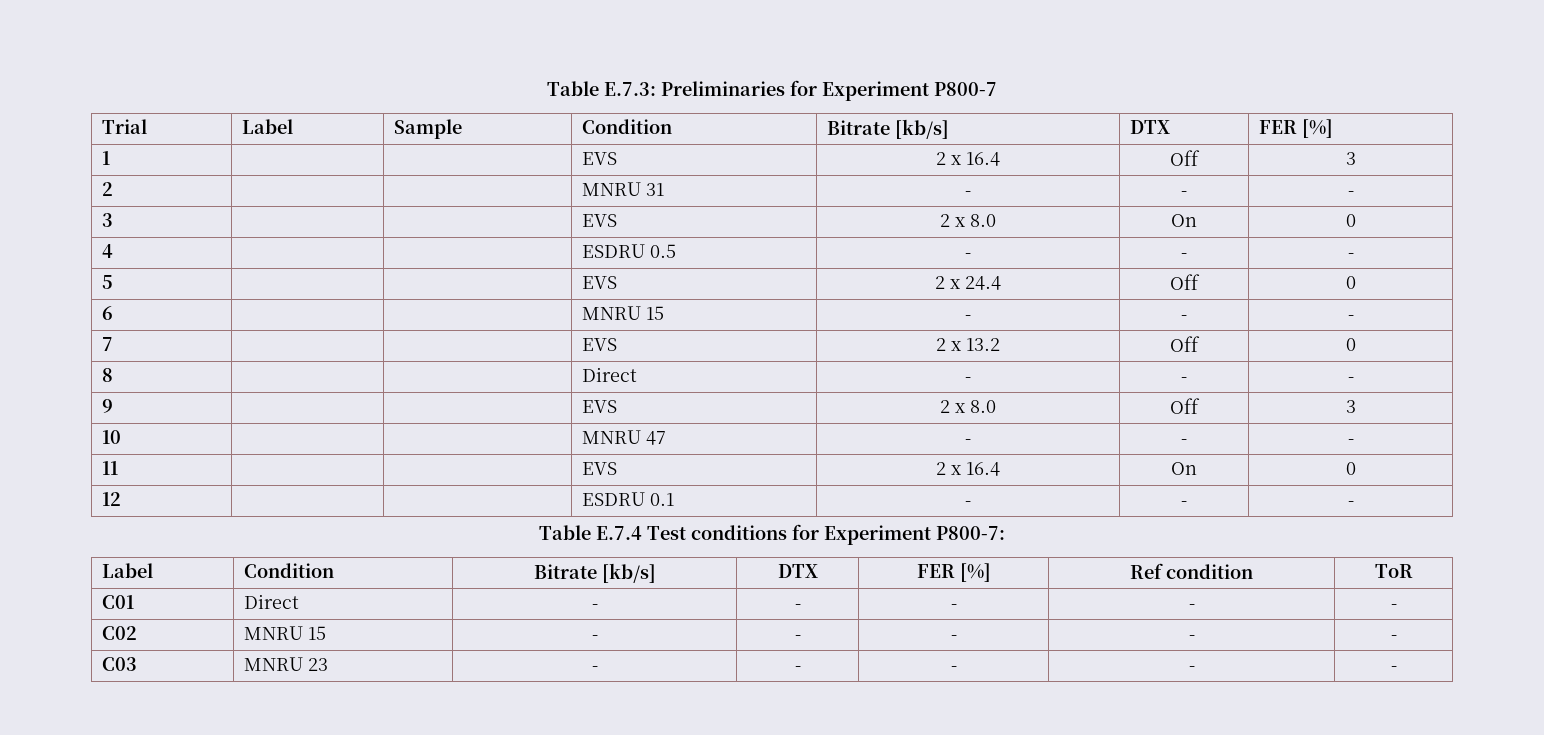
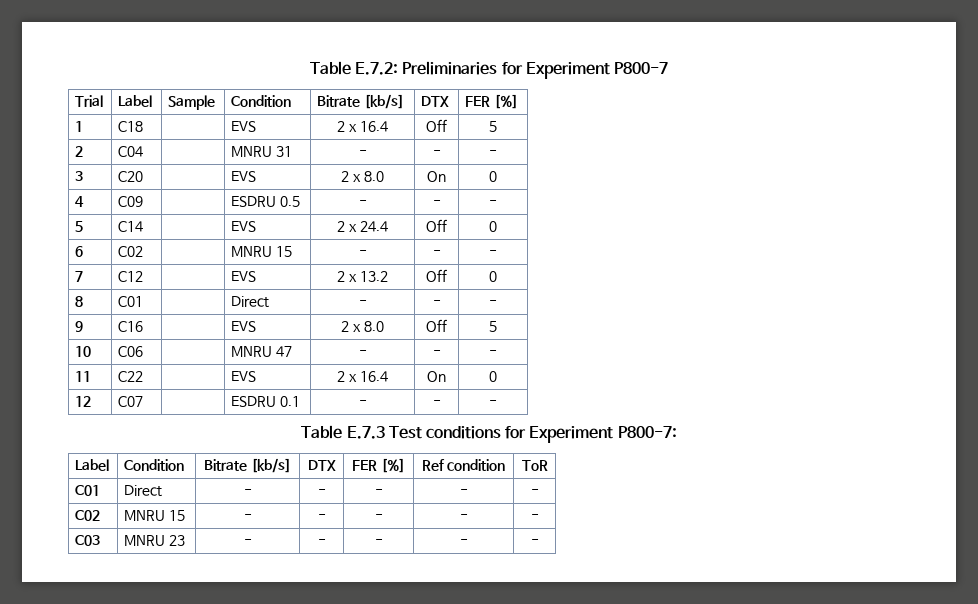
[547,81,656,96] Table E.7.3: -> [310,61,399,75] Table E.7.2:
(110, 158) none -> [118,121,144,132] C18
[1345,152,1356,165] 3 -> [489,121,497,132] 5
(113, 189) none -> [118,146,144,157] C04
(113, 220) none -> [118,171,144,182] C20
(113, 251) none -> [118,196,144,207] C09
(113, 282) none -> [118,221,144,232] C14
(113, 313) none -> [118,246,144,257] C02
(113, 344) none -> [118,271,144,282] C12
(113, 375) none -> [118,296,144,307] C01
(113, 406) none -> [118,321,144,332] C16
[1345,400,1356,413] 3 -> [489,321,497,332] 5
(121, 437) none -> [118,346,144,357] C06
(118, 468) none -> [118,371,144,382] C22
(121, 499) none -> [118,396,144,407] C07
[596,526,642,540] E.7.4 -> [346,426,385,439] E.7.3

